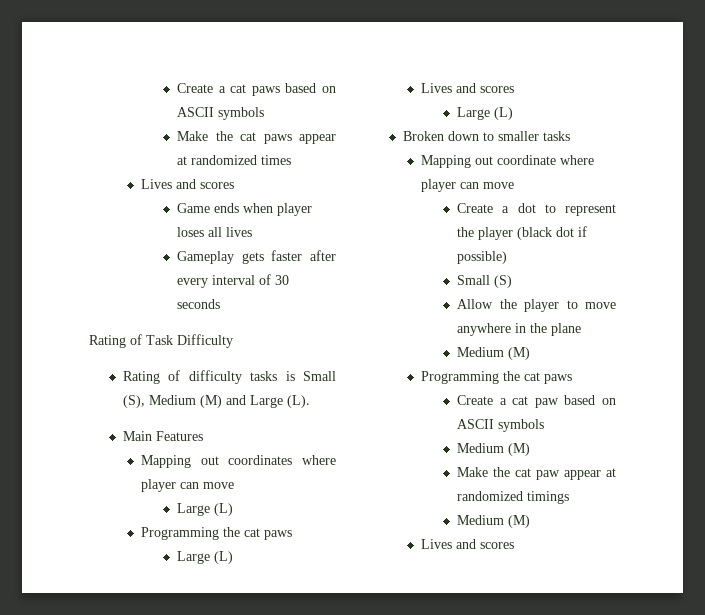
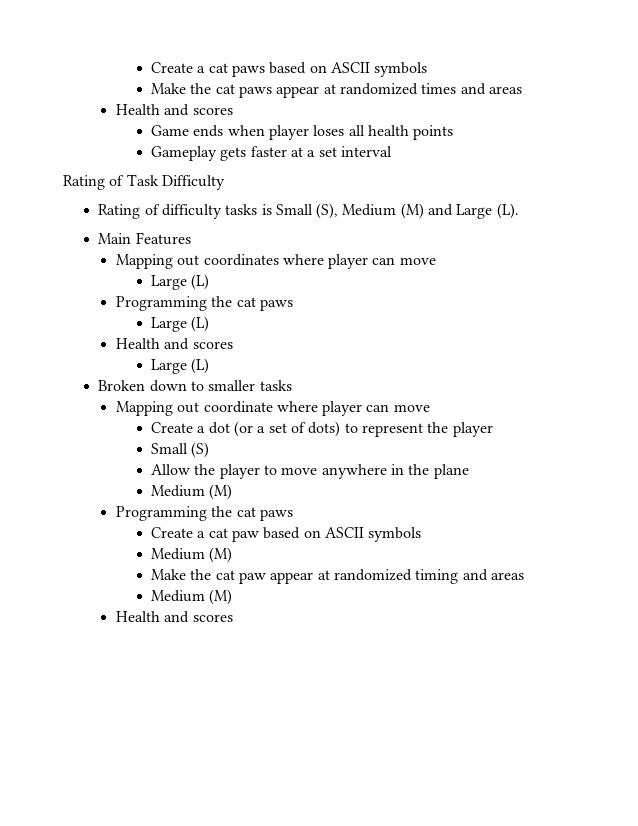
[140,179,172,189] // Lives -> [460,83,523,95] [115,104,160,115] and areas // Health
[226,227,253,237] lives -> [368,125,454,140] health points
[310,250,336,261] [177,274,290,288] [177,299,221,309] after every interval of 30 seconds -> [291,146,393,157] at a set interval
[420,83,452,93] Lives -> [115,338,160,349] Health
(536, 208) none -> [234,421,341,437] (or a set of dots)
[517,226,588,240] [457,251,508,264] (black dot if possible) -> (493, 429) none
[527,491,570,504] [457,515,531,528] [420,539,452,549] timings // Medium (M) // Lives -> [415,569,525,584] [151,589,233,605] [115,611,160,622] timing and areas // Medium (M) // Health

